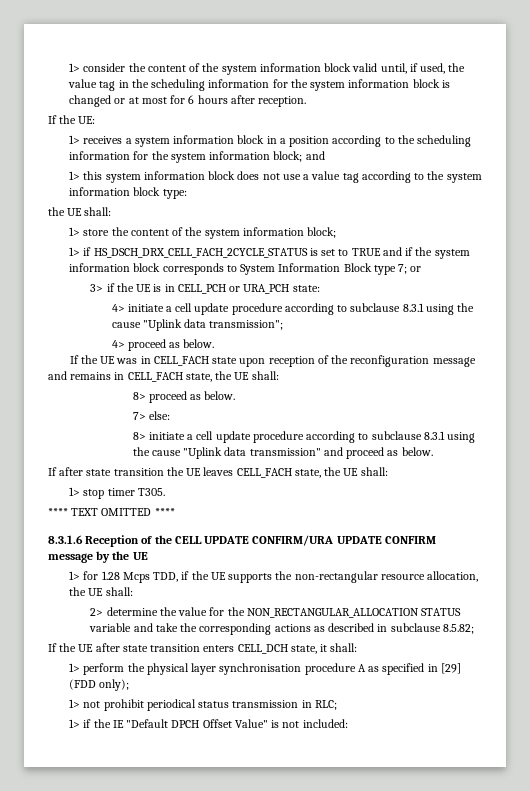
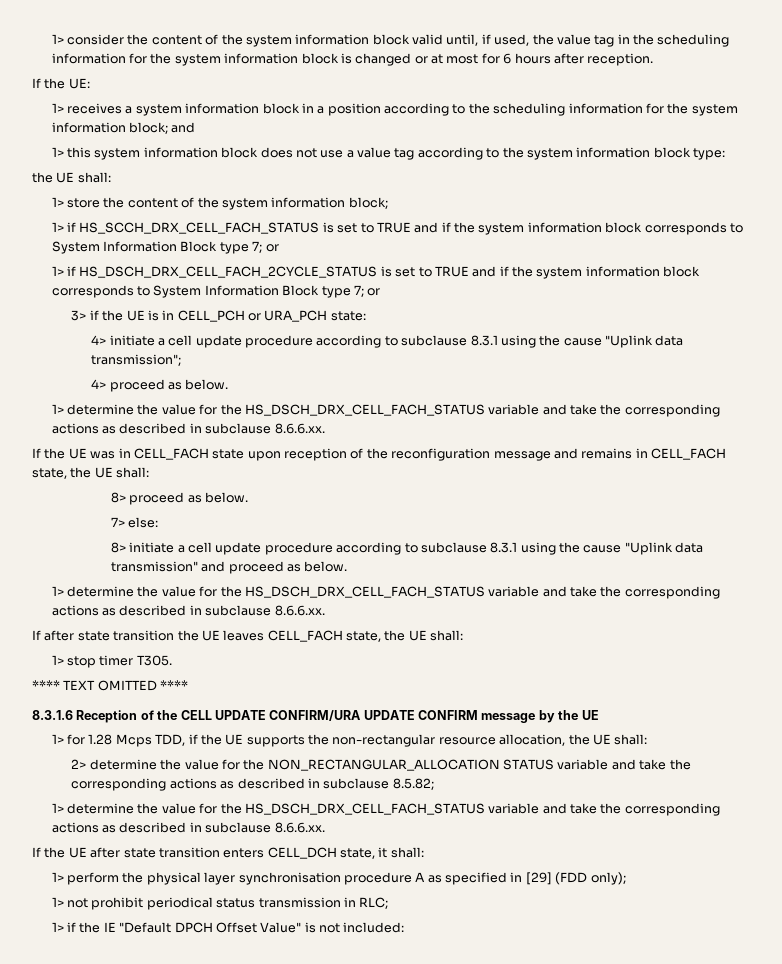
(337, 232) none -> [51,222,743,235] [51,241,279,254] // 1> if HS_SCCH_DRX_CELL_FACH_STATUS is set to TRUE and if the system information block corresponds to System Information Block type 7; or
(215, 343) none -> [51,404,720,417] [51,423,325,434] // 1> determine the value for the HS_DSCH_DRX_CELL_FACH_STATUS variable and take the corresponding actions as described in subclause 8.6.6.xx.
(433, 451) none -> [51,586,720,599] [51,605,325,616] // 1> determine the value for the HS_DSCH_DRX_CELL_FACH_STATUS variable and take the corresponding actions as described in subclause 8.6.6.xx.
(474, 629) none -> [51,803,720,816] [51,822,325,833] // 1> determine the value for the HS_DSCH_DRX_CELL_FACH_STATUS variable and take the corresponding actions as described in subclause 8.6.6.xx.

